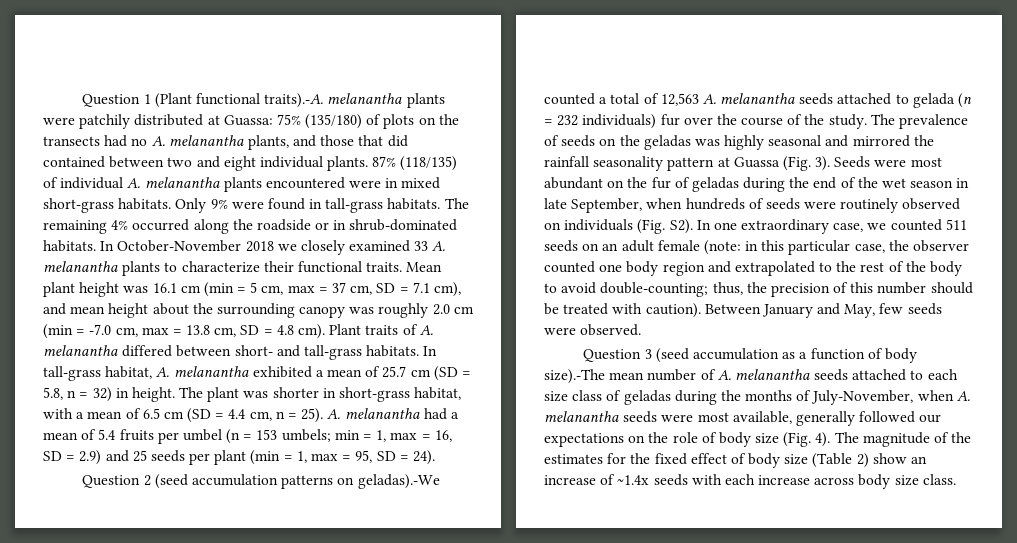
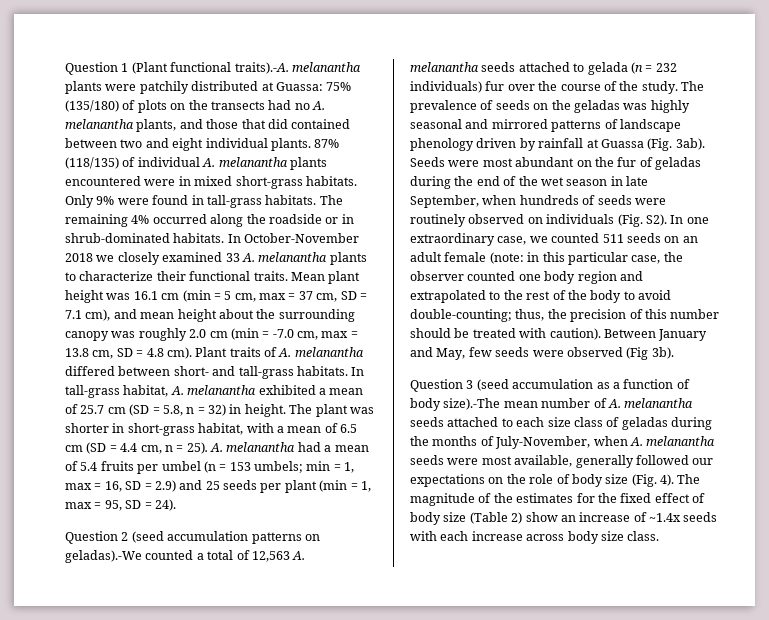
[913,135,934,146] [544,156,715,171] the rainfall seasonality pattern -> [551,119,681,132] [410,138,584,151] patterns of landscape phenology driven by rainfall
[815,156,831,171] 3). -> [675,138,705,150] 3ab).
[580,324,642,336] observed. -> [566,347,674,360] observed (Fig 3b).

